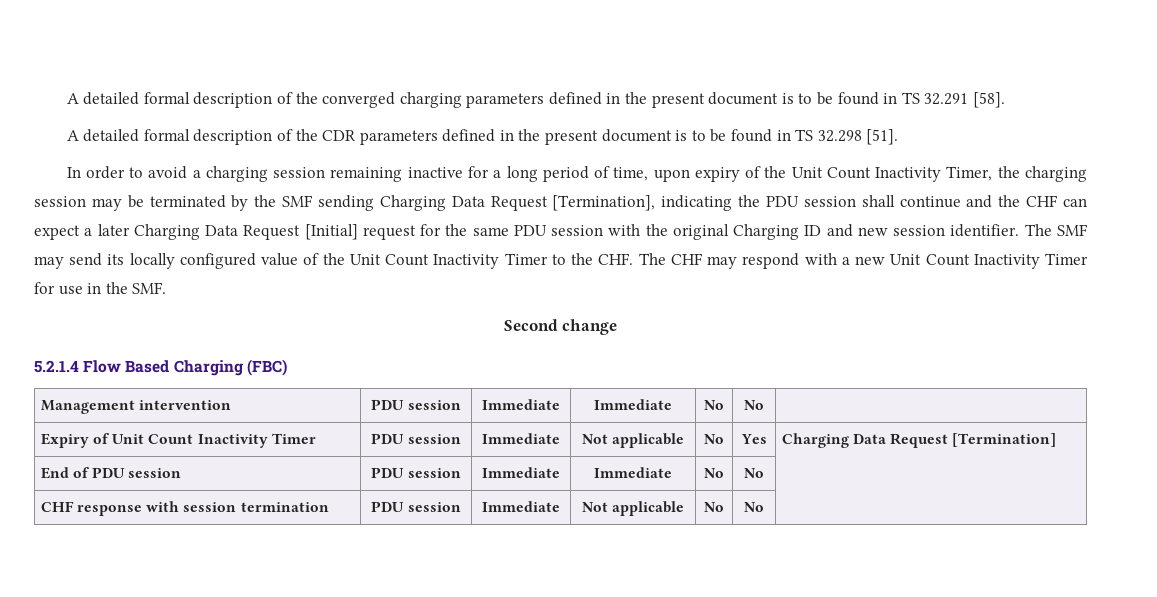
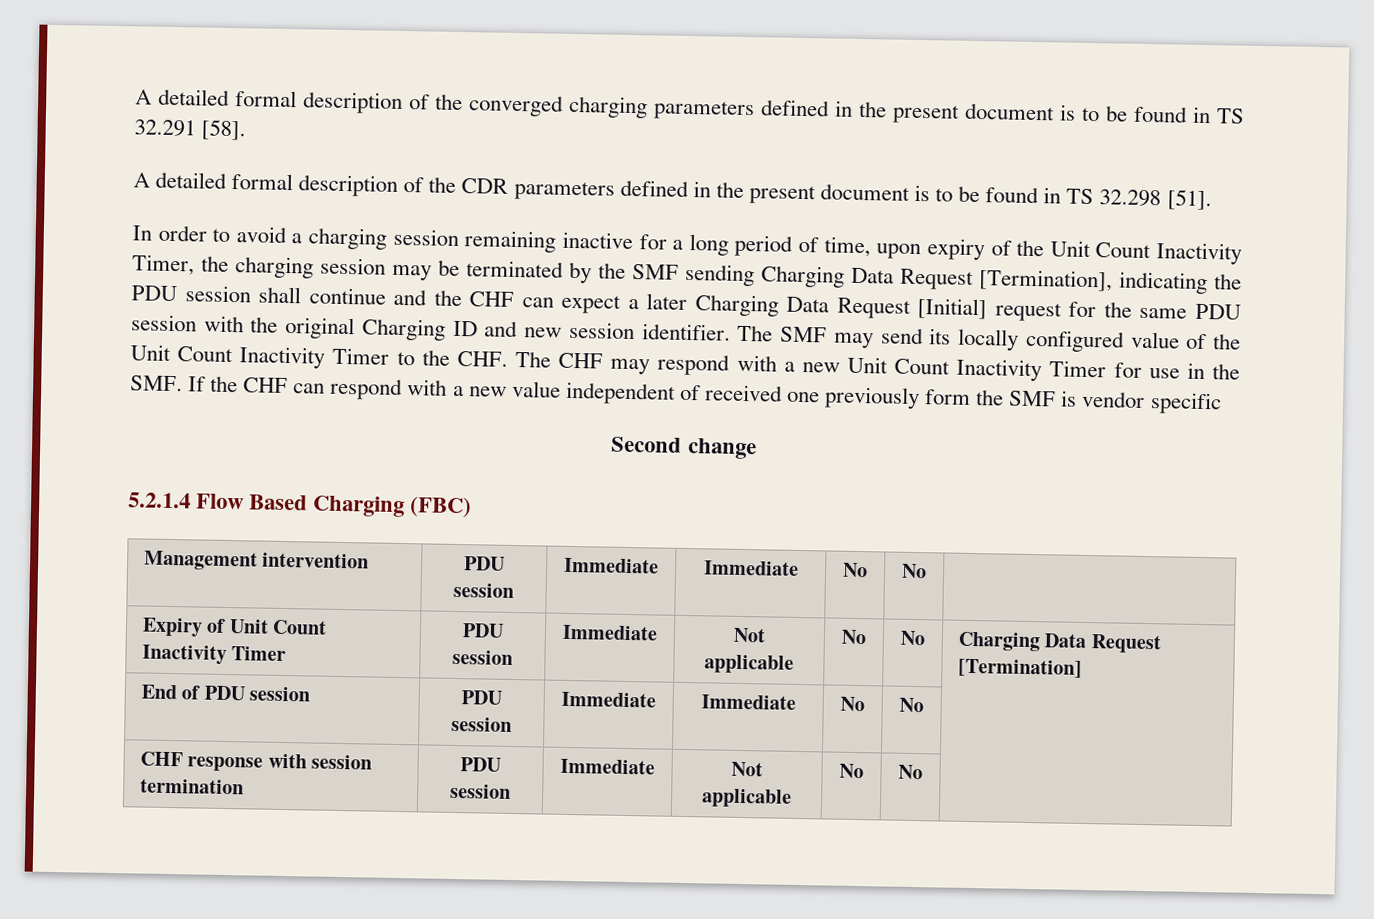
(167, 288) none -> [188,375,1222,415] If the CHF can respond with a new value independent of received one previously form the SMF is vendor specific
[740,434,767,444] Yes -> [900,630,926,646] No

